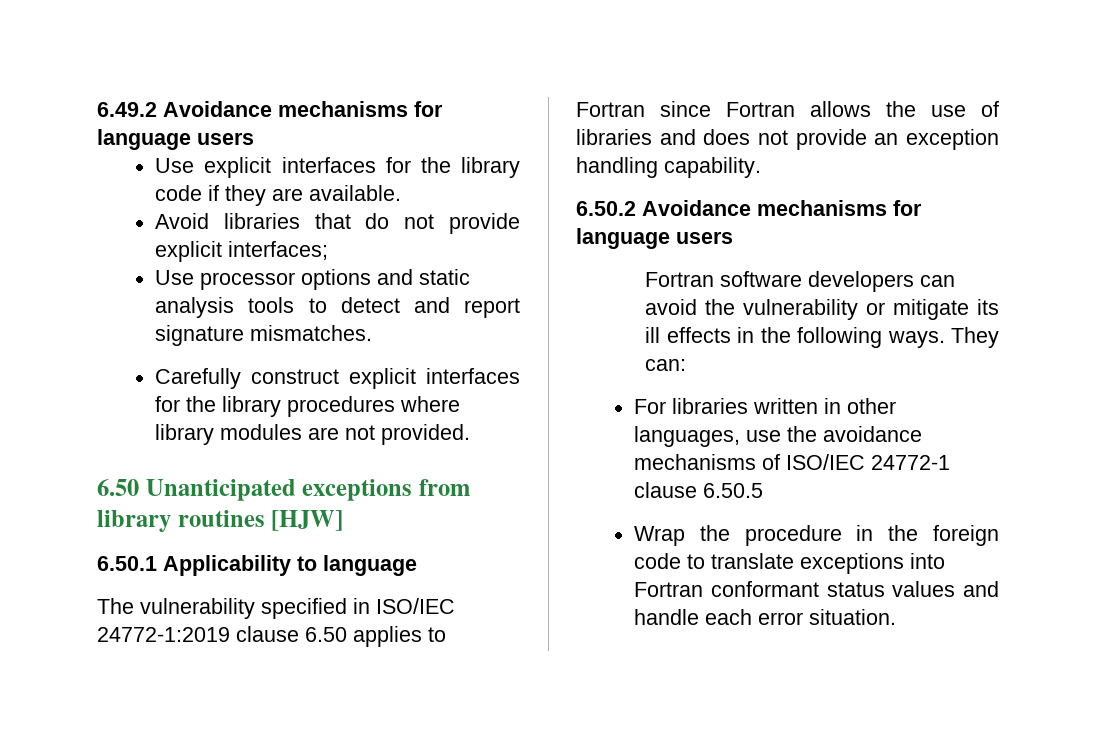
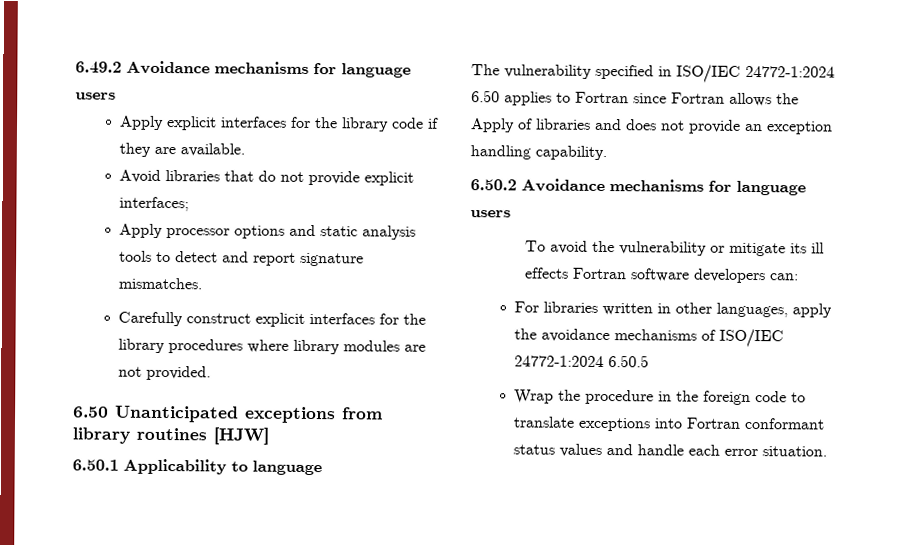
[155,158,195,173] Use -> [119,115,165,131] Apply
[155,270,195,285] Use -> [119,223,164,238] Apply
[97,626,299,642] 24772-1:2019 clause -> [745,65,835,78] 24772-1:2024
[931,105,966,117] use -> [470,118,515,133] Apply
[645,271,956,292] Fortran software developers can -> [525,240,547,252] To
[737,327,999,348] in the following ways. They -> [572,267,767,284] Fortran software developers
[746,430,782,442] use -> [792,303,833,318] apply
[871,455,951,470] [634,482,698,498] 24772-1 clause -> [514,355,605,368] 24772-1:2024

